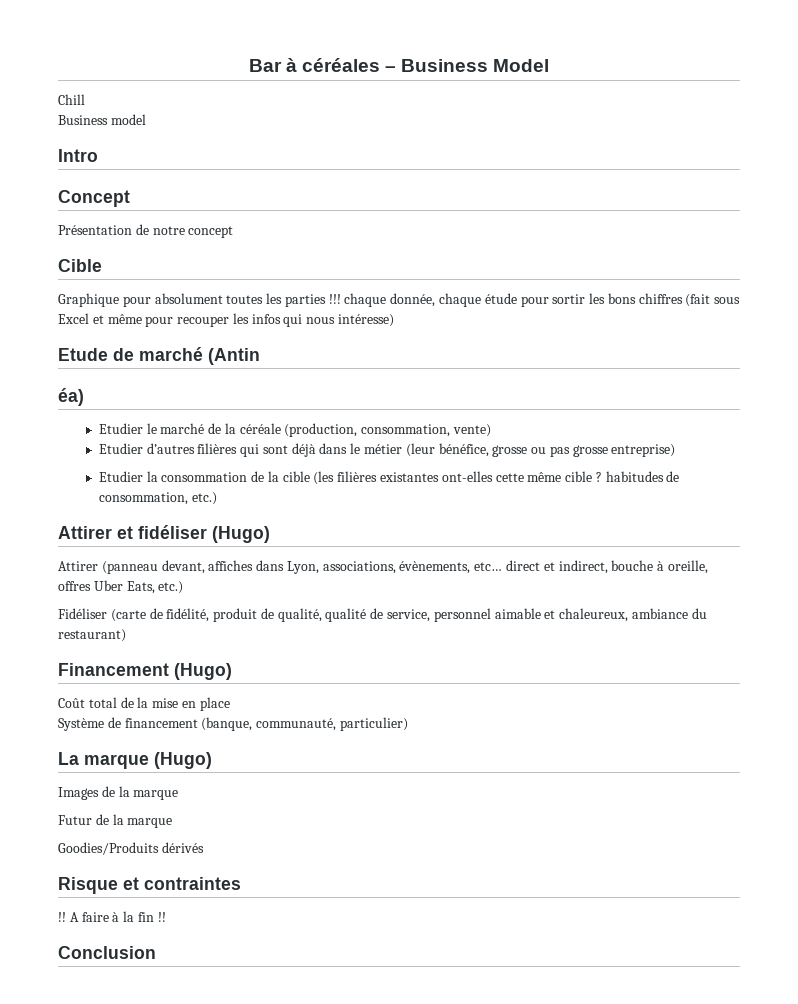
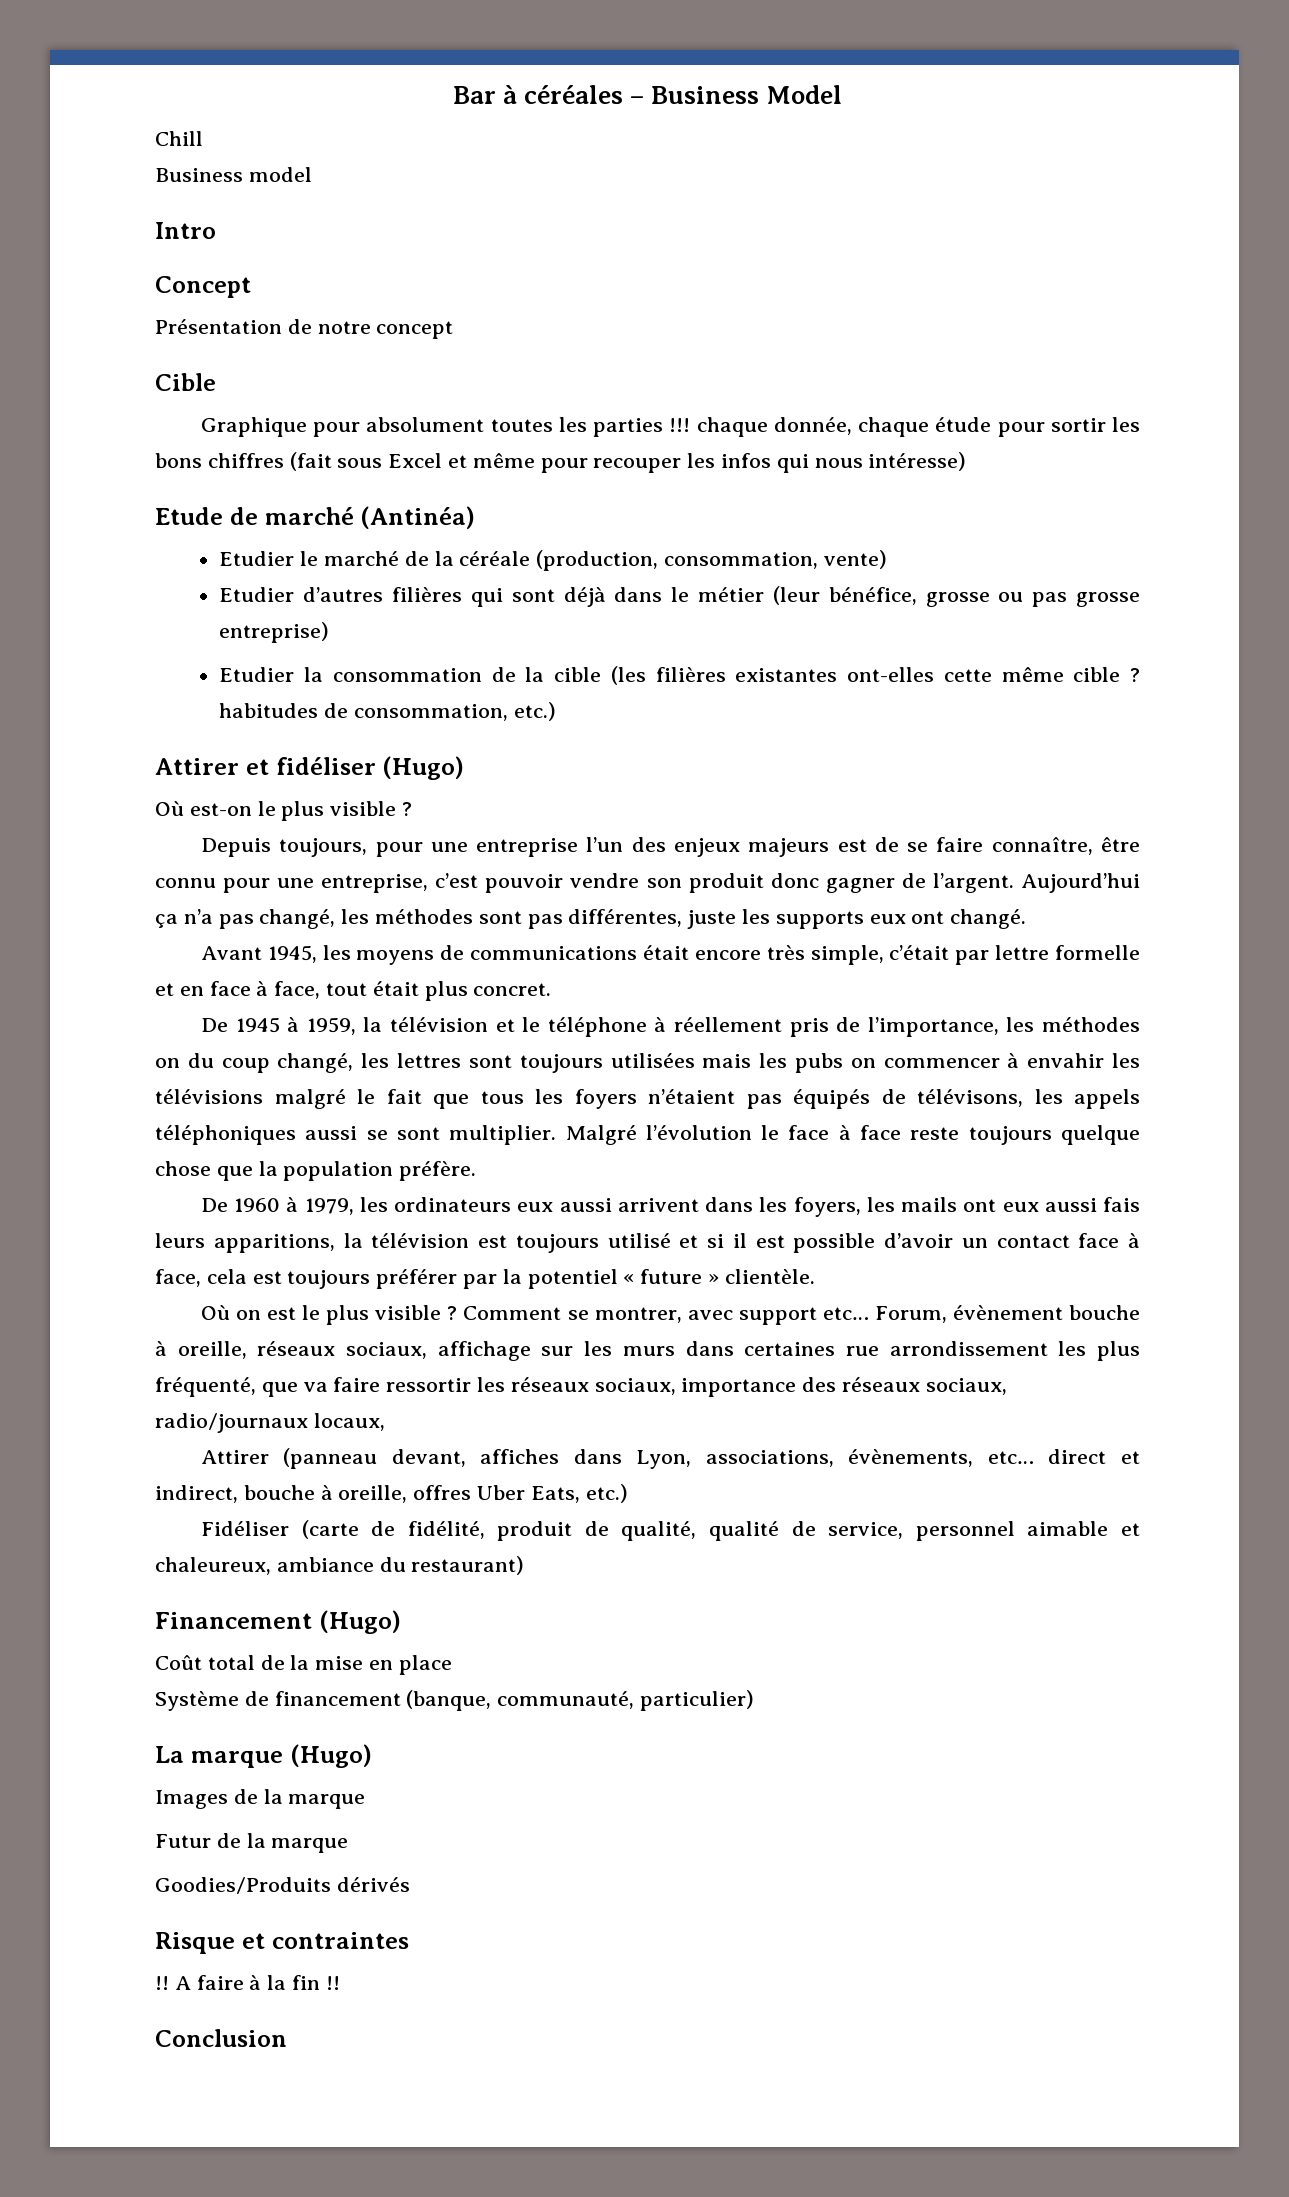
[208,348,260,365] [58,388,84,406] (Antin // éa) -> [360,506,476,529] (Antinéa)
(270, 534) none -> [155,801,413,821] [200,837,1140,857] [155,873,1141,893] [155,909,1027,929] [200,945,1140,965] [155,981,552,1001] [200,1017,1140,1037] [155,1053,1140,1073] [155,1089,1140,1109] [155,1125,1141,1145] [155,1161,477,1181] [200,1197,1140,1217] [155,1233,1140,1253] [155,1269,815,1289] [200,1305,1140,1325] [155,1341,1141,1361] [155,1377,1007,1397] [155,1413,385,1433] // Où est-on le plus visible ? // Depuis toujours, pour une entreprise l’un des enjeux majeurs est de se faire connaître, être connu pour une entreprise, c’est pouvoir vendre son produit donc gagner de l’argent. Aujourd’hui ça n’a pas changé, les méthodes sont pas différentes, juste les supports eux ont changé. // Avant 1945, les moyens de communications était encore très simple, c’était par lettre formelle et en face à face, tout était plus concret. // De 1945 à 1959, la télévision et le téléphone à réellement pris de l’importance, les méthodes on du coup changé, les lettres sont toujours utilisées mais les pubs on commencer à envahir les télévisions malgré le fait que tous les foyers n’étaient pas équipés de télévisons, les appels téléphoniques aussi se sont multiplier. Malgré l’évolution le face à face reste toujours quelque chose que la population préfère. // De 1960 à 1979, les ordinateurs eux aussi arrivent dans les foyers, les mails ont eux aussi fais leurs apparitions, la télévision est toujours utilisé et si il est possible d’avoir un contact face à face, cela est toujours préférer par la potentiel « future » clientèle. // Où on est le plus visible ? Comment se montrer, avec support etc… Forum, évènement bouche à oreille, réseaux sociaux, affichage sur les murs dans certaines rue arrondissement les plus fréquenté, que va faire ressortir les réseaux sociaux, importance des réseaux sociaux, radio/journaux locaux,

